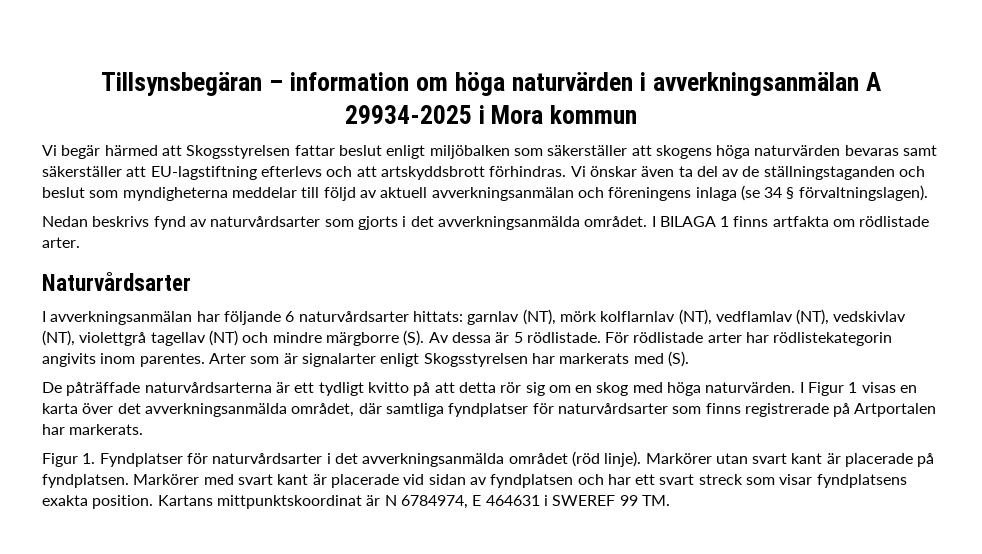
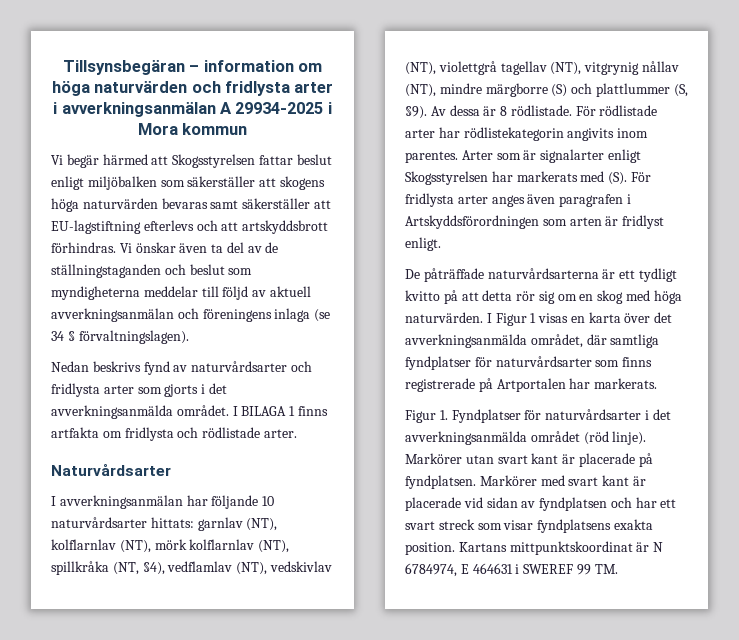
(633, 81) none -> [191,81,334,96] och fridlysta arter
(321, 221) none -> [290,361,312,372] [51,383,134,397] och fridlysta arter
(856, 223) none -> [124,427,199,441] fridlysta och
[285,311,295,322] 6 -> [262,496,275,506] 10
(556, 317) none -> [51,539,151,553] kolflarnlav (NT),
(712, 317) none -> [51,561,165,575] spillkråka (NT, §4),
[208,330,425,346] (NT) och mindre märgborre (S). -> [550,61,679,75] [405,83,688,97] [405,106,427,119] (NT), vitgrynig nållav (NT), mindre märgborre (S) och plattlummer (S, §9).
[513,332,523,343] 5 -> [500,106,508,116] 8
(689, 359) none -> [630,172,651,182] [405,193,631,207] [405,215,665,229] [405,237,441,251] För fridlysta arter anges även paragrafen i Artskyddsförordningen som arten är fridlyst enligt.

